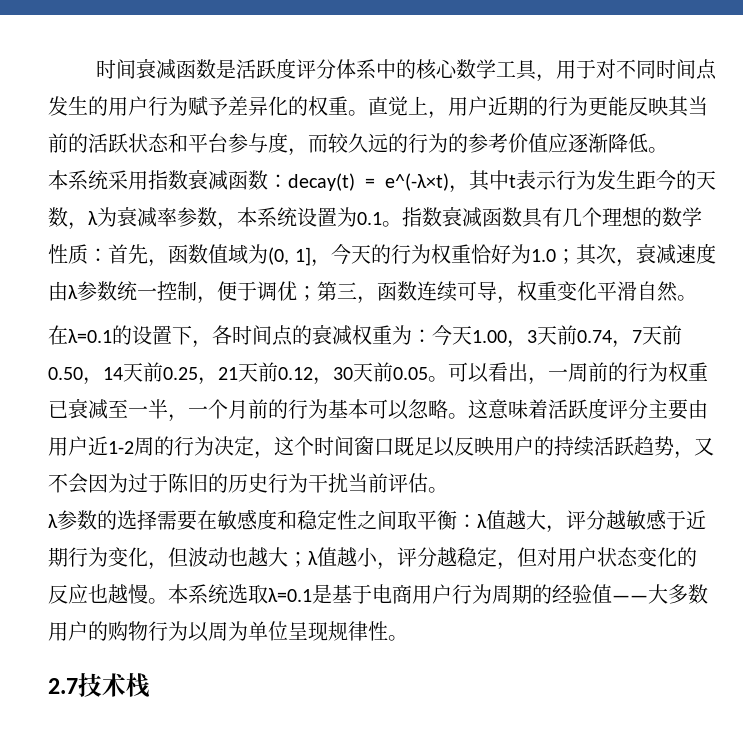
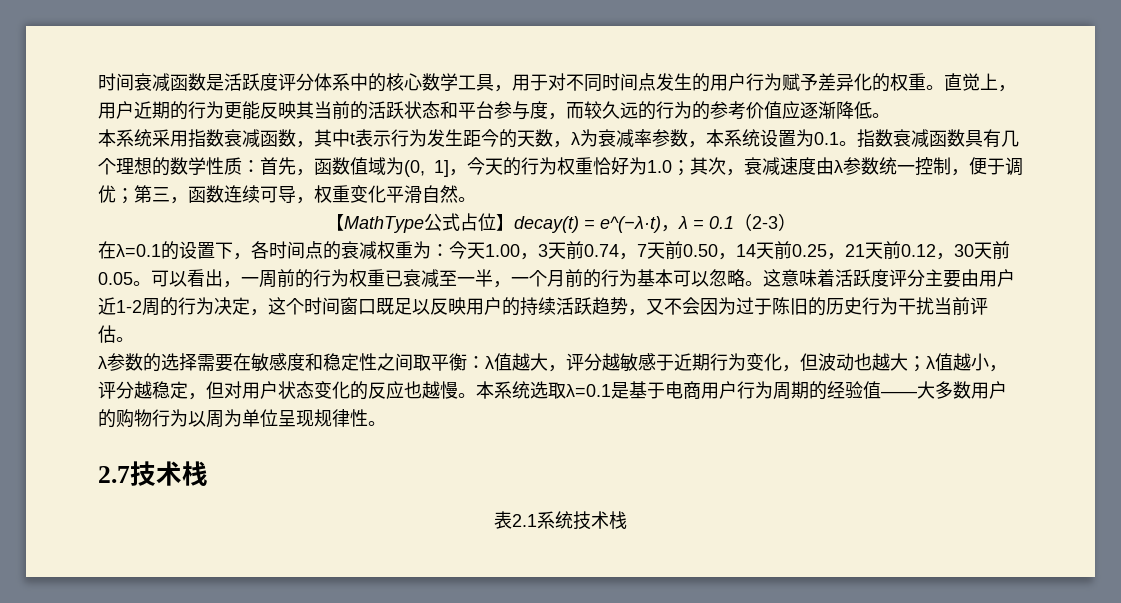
[268,173,449,191] ：decay(t) = e^(-λ×t) -> (296, 138) none
(697, 298) none -> [325,213,796,233] // 【MathType公式占位】decay(t) = e^(−λ·t)，λ = 0.1（2-3）
(150, 685) none -> [494,511,627,530] // 表2.1系统技术栈

